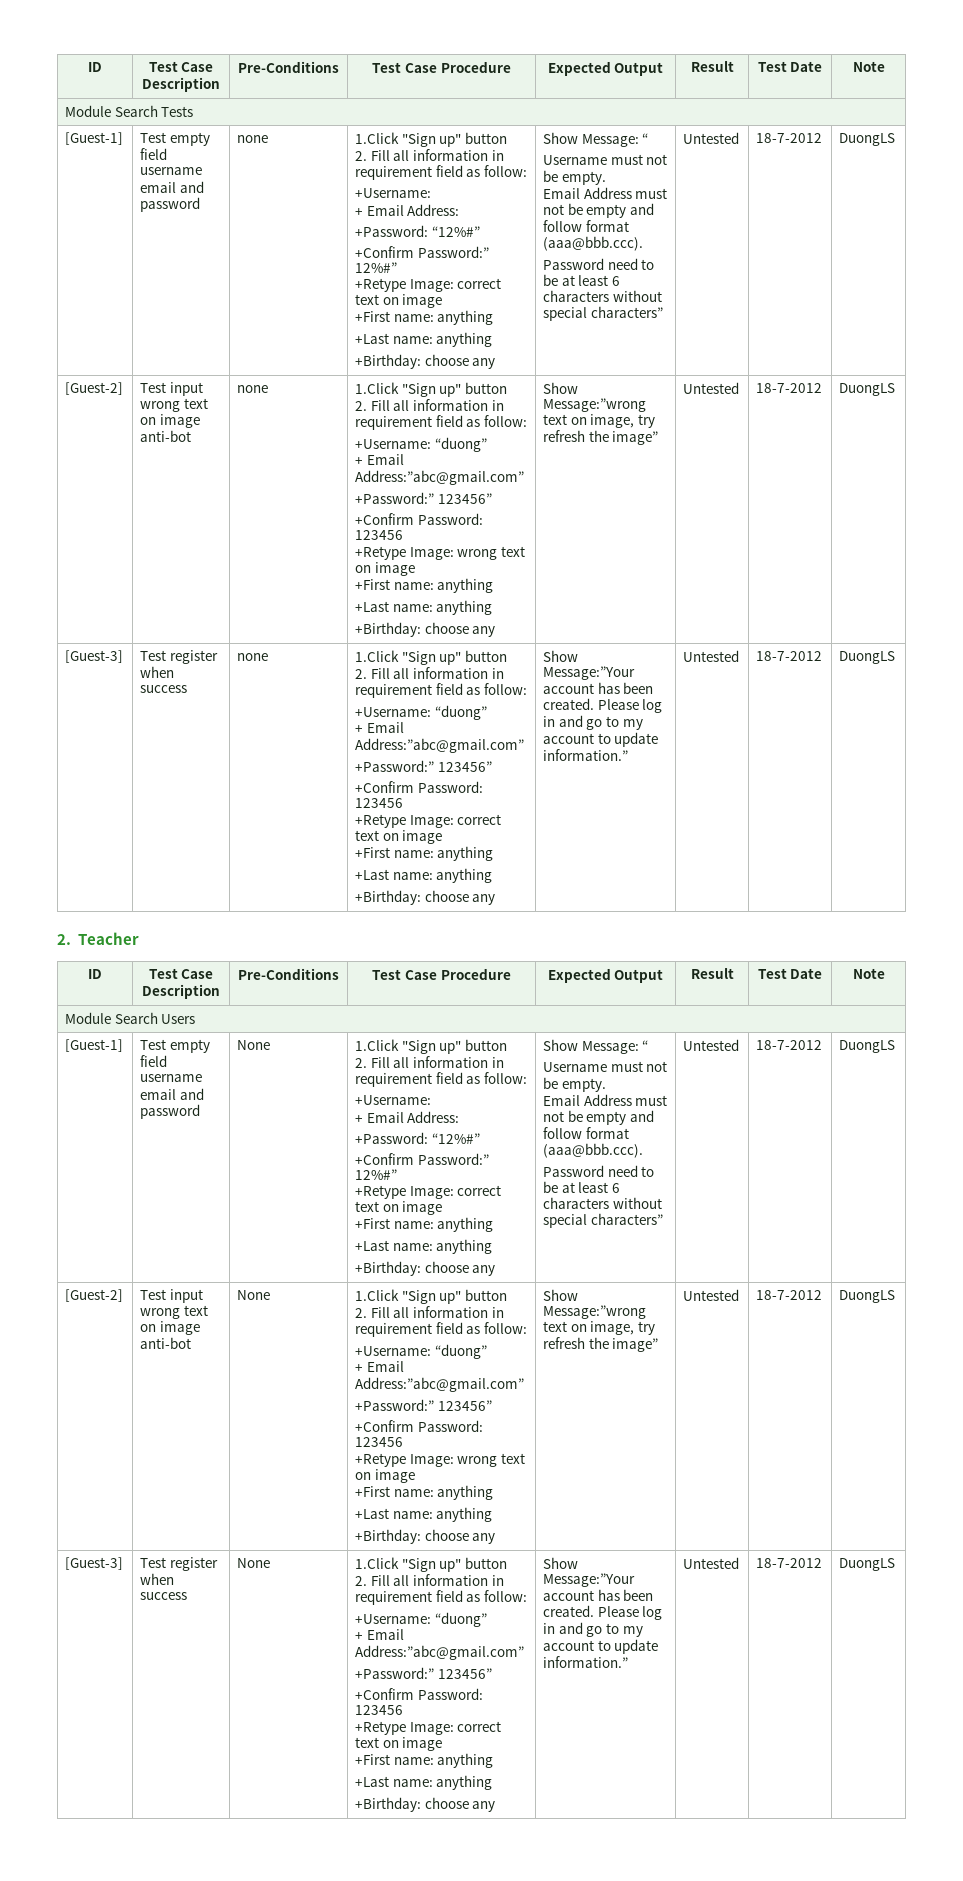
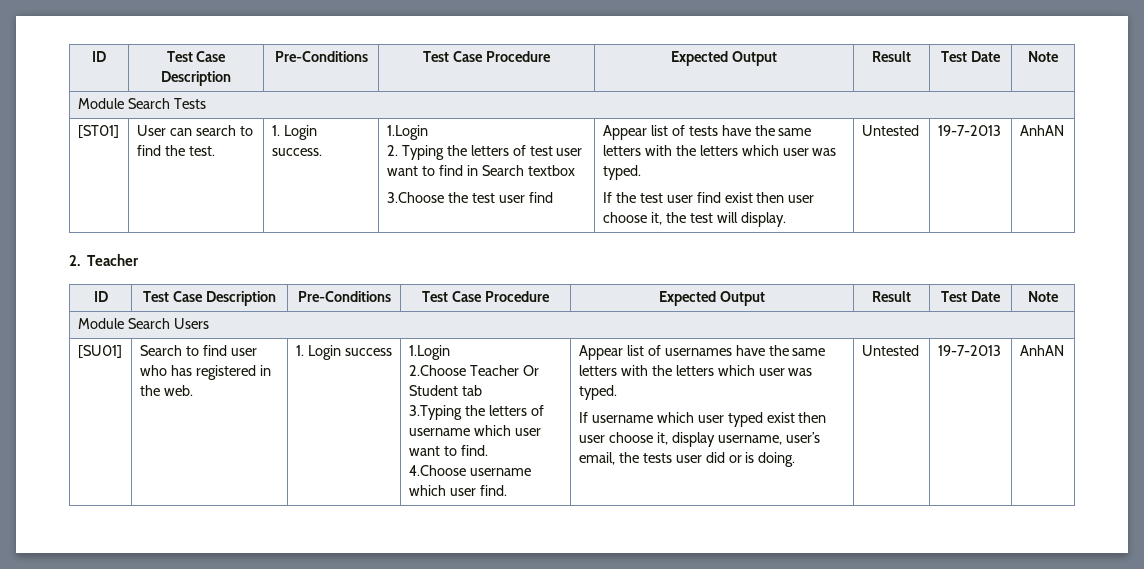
[65,132,124,145] [140,132,210,146] [140,148,168,160] [140,167,203,175] [140,181,204,193] [140,197,201,212] [237,135,269,143] [355,132,508,147] [355,149,504,161] [355,165,528,180] [355,188,432,198] [355,204,460,216] [355,225,480,237] [355,246,489,258] [355,262,398,273] [355,278,502,292] [355,294,443,308] [355,310,494,325] [355,332,493,347] [355,354,496,369] [543,132,649,147] [543,154,668,165] [543,170,606,185] [543,187,668,199] [543,203,655,218] [543,220,629,232] [543,236,644,251] [543,258,655,270] [543,274,621,286] [543,290,662,302] [543,306,663,321] [683,132,740,144] [756,133,823,143] [839,133,896,146] [65,382,124,395] [140,382,203,396] [140,398,208,412] [140,414,200,428] [140,430,192,442] [237,385,269,393] [355,382,508,397] [355,399,504,411] [355,415,528,430] [355,437,487,452] [355,454,404,465] [355,470,525,485] [355,492,492,504] [355,513,483,525] [355,530,404,540] [355,546,526,560] [355,562,415,576] [355,578,494,593] [355,600,493,615] [355,622,496,637] [543,382,579,394] [543,398,647,412] [543,414,656,428] [543,430,659,445] [683,382,740,394] [756,383,823,393] [839,383,896,396] [65,650,124,663] [140,650,218,664] [140,666,175,678] [140,685,188,693] [237,653,269,661] [355,650,508,665] [355,667,504,679] [355,683,528,698] [355,705,487,720] [355,722,404,733] [355,738,525,753] [355,760,492,772] [355,781,483,793] [355,798,404,808] [355,814,502,828] [355,830,443,844] [355,846,494,861] [355,868,493,883] [355,890,496,905] [543,650,579,662] [543,666,636,680] [543,682,654,694] [543,698,663,713] [543,715,643,730] [543,732,659,747] [543,749,629,761] [683,650,740,662] [756,651,823,661] [839,651,896,664] [Guest-1] | Test empty field username email and password | none | 1.Click "Sign up" button // 2. Fill all information in requirement field as follow: // +Username: // + Email Address: // +Password: “12%#” // +Confirm Password:” 12%#” // +Retype Image: correct text on image // +First name: anything // +Last name: anything // +Birthday: choose any | Show Message: “ // Username must not be empty. // Email Address must not be empty and follow format (aaa@bbb.ccc). // Password need to be at least 6 characters without special characters” | Untested | 18-7-2012 | DuongLS // [Guest-2] | Test input wrong text on image anti-bot | none | 1.Click "Sign up" button // 2. Fill all information in requirement field as follow: // +Username: “duong” // + Email Address:”abc@gmail.com” // +Password:” 123456” // +Confirm Password: 123456 // +Retype Image: wrong text on image // +First name: anything // +Last name: anything // +Birthday: choose any | Show Message:”wrong text on image, try refresh the image” | Untested | 18-7-2012 | DuongLS // [Guest-3] | Test register when success | none | 1.Click "Sign up" button // 2. Fill all information in requirement field as follow: // +Username: “duong” // + Email Address:”abc@gmail.com” // +Password:” 123456” // +Confirm Password: 123456 // +Retype Image: correct text on image // +First name: anything // +Last name: anything // +Birthday: choose any | Show Message:”Your account has been created. Please log in and go to my account to update information.” | Untested | 18-7-2012 | DuongLS -> [77,125,119,138] [136,125,253,136] [136,145,215,156] [271,125,317,140] [271,148,322,156] [386,125,428,140] [386,145,583,160] [386,165,575,176] [386,192,553,203] [602,125,812,140] [602,145,837,156] [602,165,641,180] [602,192,815,203] [602,212,786,227] [861,125,919,136] [937,125,1001,136] [1019,125,1064,136] [ST01] | User can search to find the test. | 1. Login success. | 1.Login // 2. Typing the letters of test user want to find in Search textbox // 3.Choose the test user find | Appear list of tests have the same letters with the letters which user was typed. // If the test user find exist then user choose it, the test will display. | Untested | 19-7-2013 | AnhAN
[65,1039,124,1052] [140,1039,210,1053] [140,1055,168,1067] [140,1074,203,1082] [140,1088,204,1100] [140,1104,201,1119] [237,1040,271,1050] [355,1039,508,1054] [355,1056,504,1068] [355,1072,528,1087] [355,1095,432,1105] [355,1111,460,1123] [355,1132,480,1144] [355,1153,489,1165] [355,1169,398,1180] [355,1185,502,1199] [355,1201,443,1215] [355,1217,494,1232] [355,1239,493,1254] [355,1261,496,1276] [543,1039,649,1054] [543,1061,668,1072] [543,1077,606,1092] [543,1094,668,1106] [543,1110,655,1125] [543,1127,629,1139] [543,1143,644,1158] [543,1165,655,1177] [543,1181,621,1193] [543,1197,662,1209] [543,1213,663,1228] [683,1039,740,1051] [756,1040,823,1050] [839,1040,896,1053] [65,1289,124,1302] [140,1289,203,1303] [140,1305,208,1319] [140,1321,200,1335] [140,1337,192,1349] [237,1290,271,1300] [355,1289,508,1304] [355,1306,504,1318] [355,1322,528,1337] [355,1344,487,1359] [355,1361,404,1372] [355,1377,525,1392] [355,1399,492,1411] [355,1420,483,1432] [355,1437,404,1447] [355,1453,526,1467] [355,1469,415,1483] [355,1485,494,1500] [355,1507,493,1522] [355,1529,496,1544] [543,1289,579,1301] [543,1305,647,1319] [543,1321,656,1335] [543,1337,659,1352] [683,1289,740,1301] [756,1290,823,1300] [839,1290,896,1303] [65,1557,124,1570] [140,1557,218,1571] [140,1573,175,1585] [140,1592,188,1600] [237,1558,271,1568] [355,1557,508,1572] [355,1574,504,1586] [355,1590,528,1605] [355,1612,487,1627] [355,1629,404,1640] [355,1645,525,1660] [355,1667,492,1679] [355,1688,483,1700] [355,1705,404,1715] [355,1721,502,1735] [355,1737,443,1751] [355,1753,494,1768] [355,1775,493,1790] [355,1797,496,1812] [543,1557,579,1569] [543,1573,636,1587] [543,1589,654,1601] [543,1605,663,1620] [543,1622,643,1637] [543,1639,659,1654] [543,1656,629,1668] [683,1557,740,1569] [756,1558,823,1568] [839,1558,896,1571] [Guest-1] | Test empty field username email and password | None | 1.Click "Sign up" button // 2. Fill all information in requirement field as follow: // +Username: // + Email Address: // +Password: “12%#” // +Confirm Password:” 12%#” // +Retype Image: correct text on image // +First name: anything // +Last name: anything // +Birthday: choose any | Show Message: “ // Username must not be empty. // Email Address must not be empty and follow format (aaa@bbb.ccc). // Password need to be at least 6 characters without special characters” | Untested | 18-7-2012 | DuongLS // [Guest-2] | Test input wrong text on image anti-bot | None | 1.Click "Sign up" button // 2. Fill all information in requirement field as follow: // +Username: “duong” // + Email Address:”abc@gmail.com” // +Password:” 123456” // +Confirm Password: 123456 // +Retype Image: wrong text on image // +First name: anything // +Last name: anything // +Birthday: choose any | Show Message:”wrong text on image, try refresh the image” | Untested | 18-7-2012 | DuongLS // [Guest-3] | Test register when success | None | 1.Click "Sign up" button // 2. Fill all information in requirement field as follow: // +Username: “duong” // + Email Address:”abc@gmail.com” // +Password:” 123456” // +Confirm Password: 123456 // +Retype Image: correct text on image // +First name: anything // +Last name: anything // +Birthday: choose any | Show Message:”Your account has been created. Please log in and go to my account to update information.” | Untested | 18-7-2012 | DuongLS -> [77,345,122,358] [139,345,257,356] [139,365,271,380] [139,385,193,396] [295,345,392,360] [408,345,450,360] [408,365,539,376] [408,385,482,396] [408,405,544,420] [408,425,541,436] [408,445,488,456] [408,465,531,476] [408,485,507,496] [578,345,826,360] [578,365,813,376] [578,385,617,400] [578,412,827,427] [578,432,820,447] [578,452,796,467] [861,345,919,356] [937,345,1001,356] [1019,345,1064,356] [SU01] | Search to find user who has registered in the web. | 1. Login success | 1.Login // 2.Choose Teacher Or Student tab // 3.Typing the letters of username which user want to find. // 4.Choose username which user find. | Appear list of usernames have the same letters with the letters which user was typed. // If username which user typed exist then user choose it, display username, user’s email, the tests user did or is doing. | Untested | 19-7-2013 | AnhAN

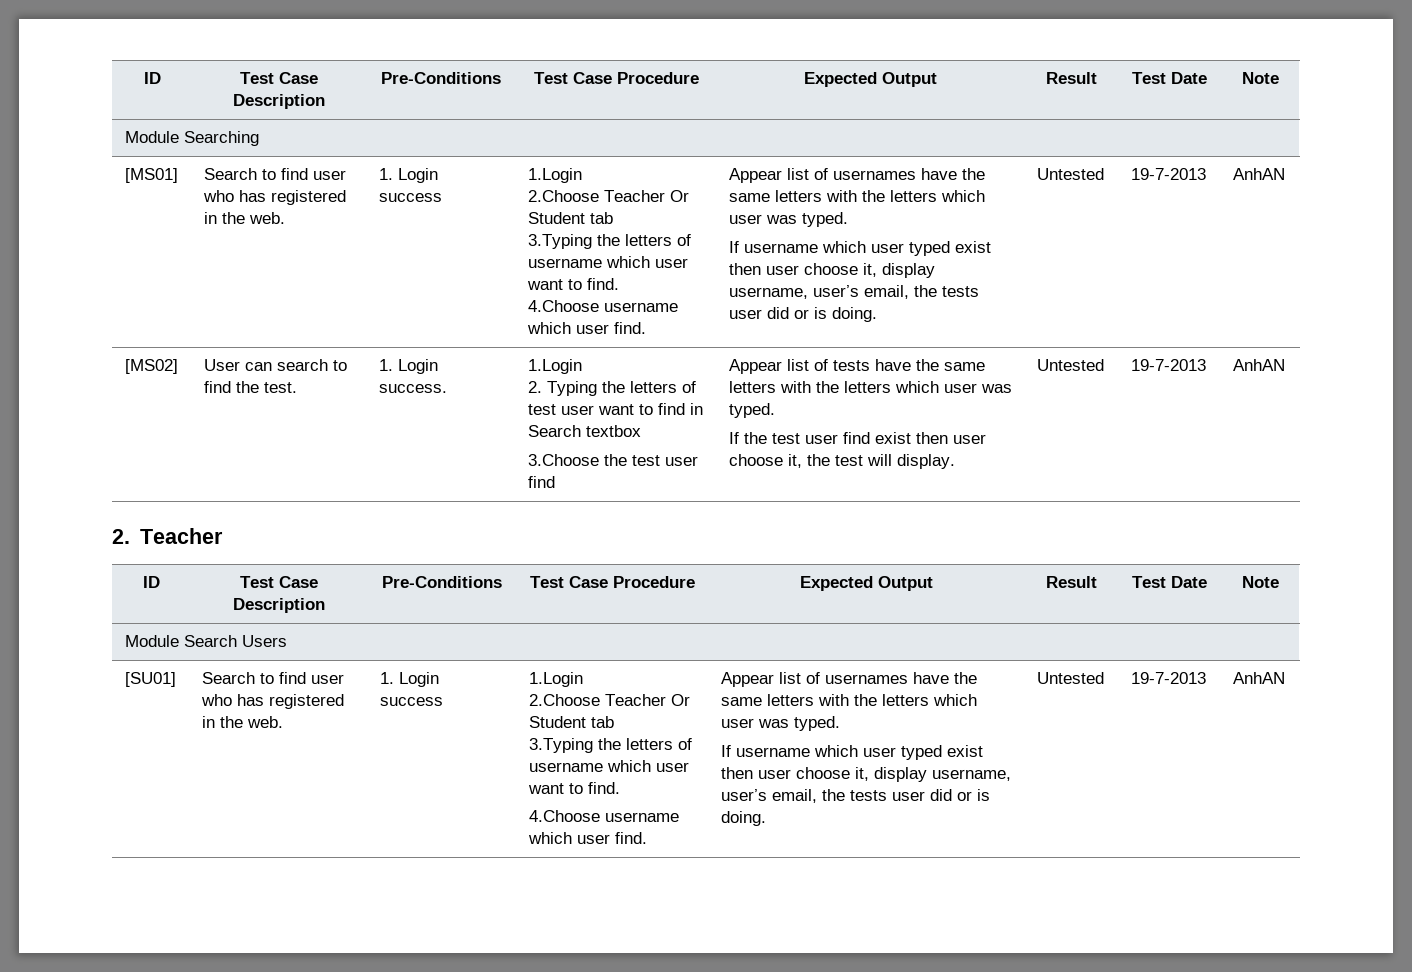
[127,98,206,109] [77,125,119,138] Search Tests // [ST01] -> [183,131,259,146] [124,168,178,183] [203,168,346,180] [202,190,346,205] [203,212,285,224] [378,168,438,183] [378,193,442,202] [527,168,582,183] [527,190,689,202] [527,212,613,224] [527,234,691,249] [527,256,688,268] [526,278,619,290] [527,300,678,312] [526,322,646,334] [728,168,985,183] [728,190,985,202] [728,212,848,227] [728,241,991,256] [728,263,935,278] [728,285,979,299] [728,307,877,322] [1036,168,1104,180] [1130,168,1206,180] [1232,168,1285,180] [124,359,178,374] Searching // [MS01] | Search to find user who has registered in the web. | 1. Login success | 1.Login // 2.Choose Teacher Or Student tab // 3.Typing the letters of username which user want to find. // 4.Choose username which user find. | Appear list of usernames have the same letters with the letters which user was typed. // If username which user typed exist then user choose it, display username, user’s email, the tests user did or is doing. | Untested | 19-7-2013 | AnhAN // [MS02]

